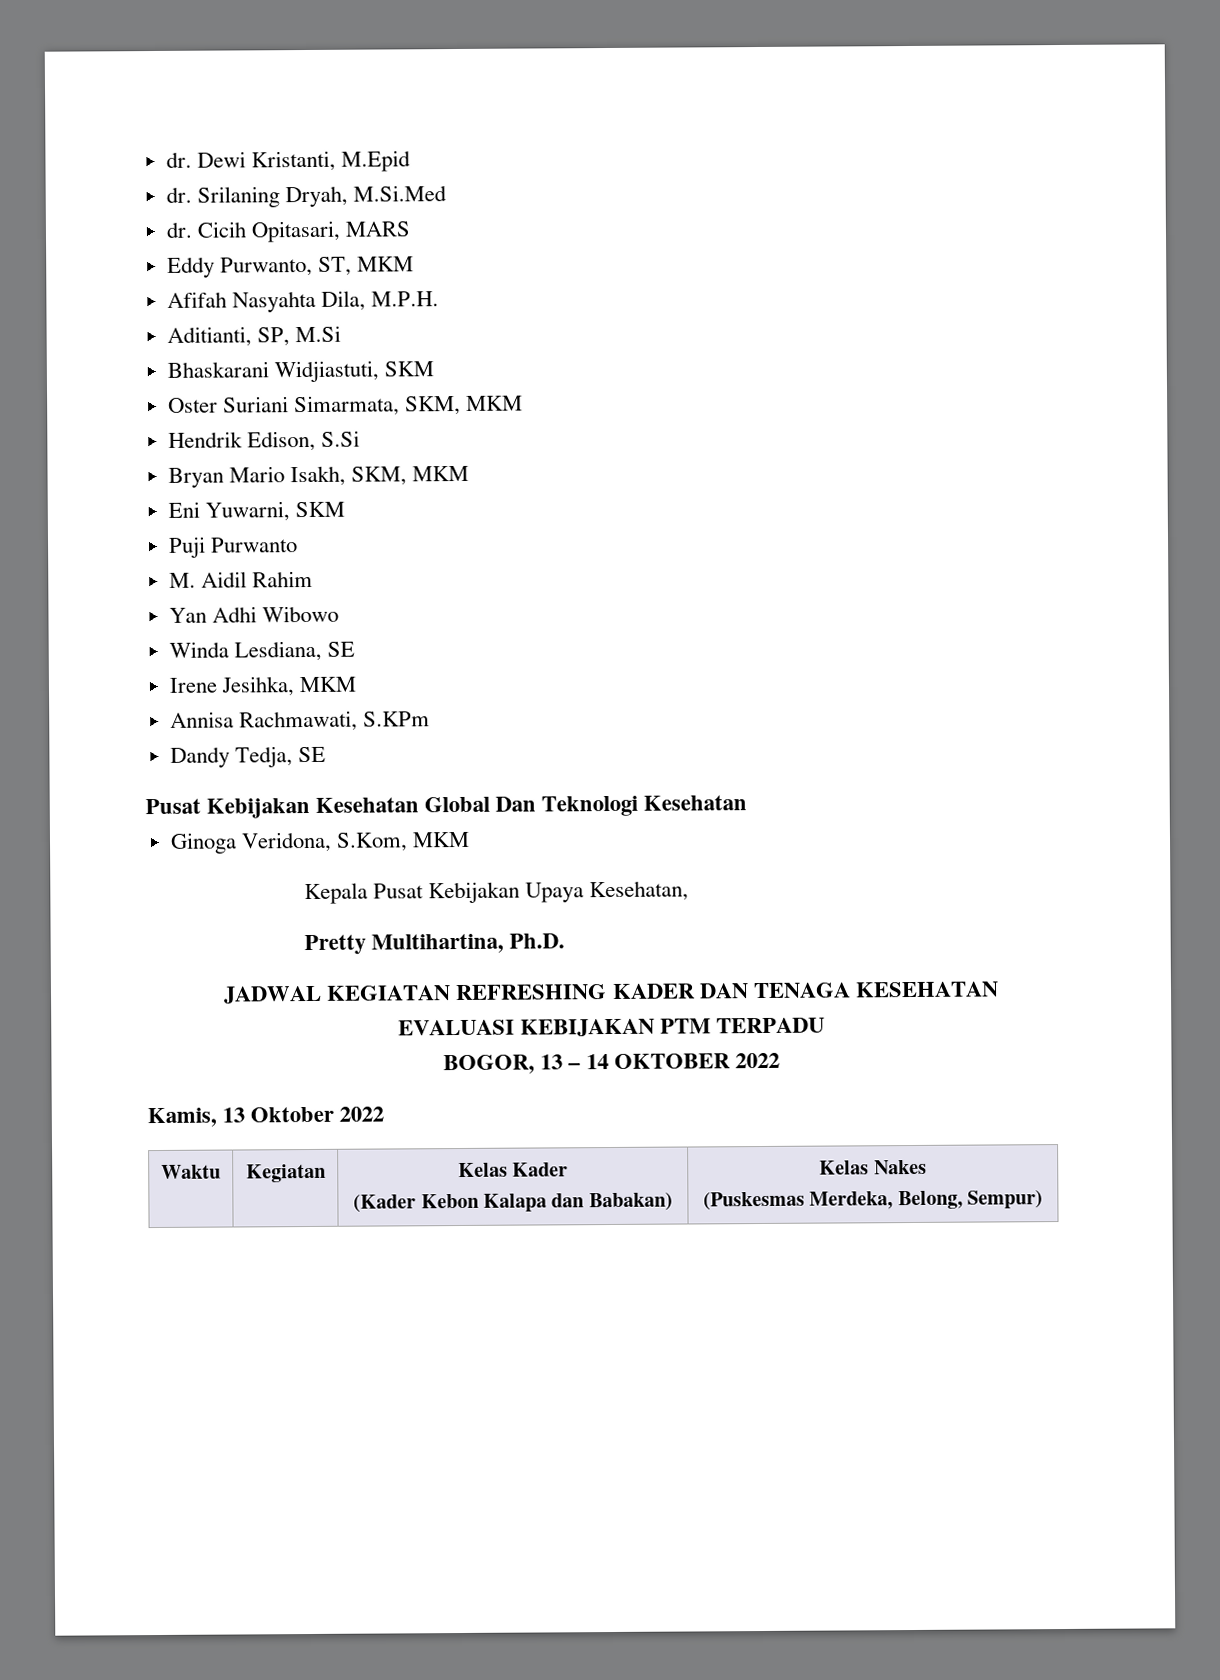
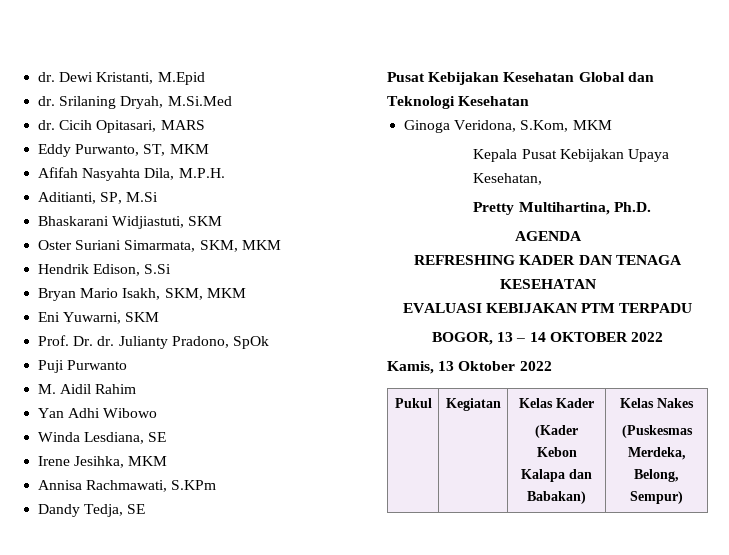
(345, 509) none -> [38,335,269,349] // Prof. Dr. dr. Julianty Pradono, SpOk
[495,796,537,812] Dan -> [627,72,654,82] dan
[223,985,452,1004] JADWAL KEGIATAN -> [514,231,582,241] AGENDA //
[161,1164,221,1179] Waktu -> [394,398,432,408] Pukul

